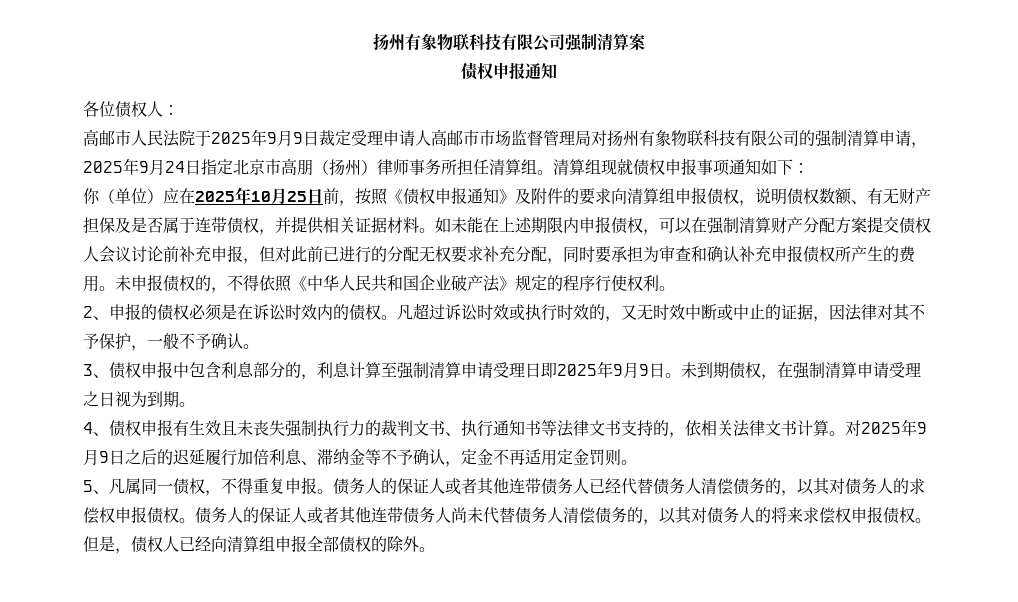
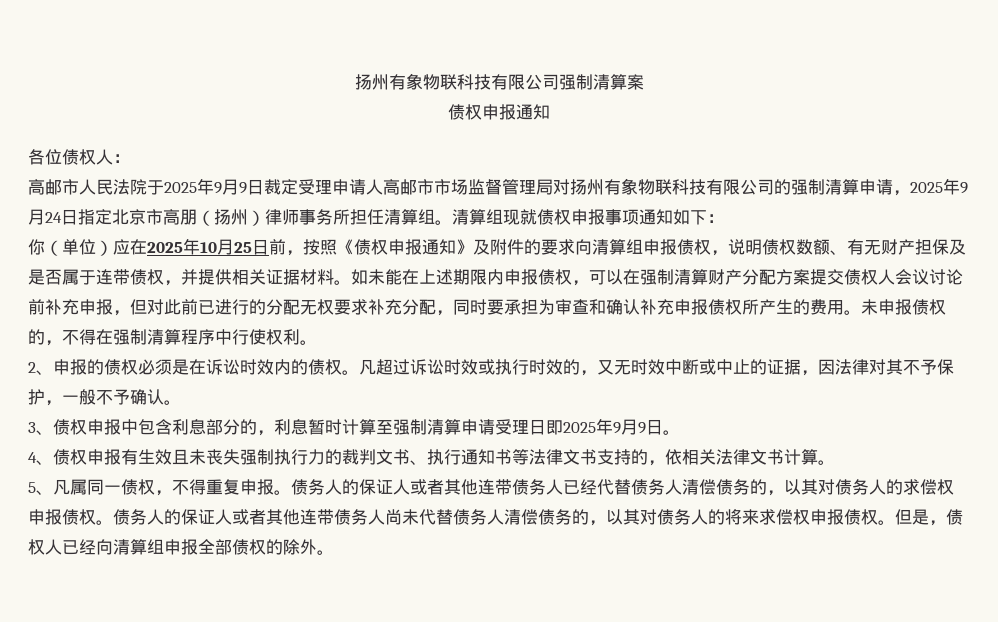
[259,275,595,292] 依照《中华人民共和国企业破产法》规定的程序 -> [96,329,232,345] 在强制清算程序中
(350, 369) none -> [308,419,342,435] 暂时
[681,362,921,380] [83,391,195,407] 未到期债权，在强制清算申请受理之日视为到期。 -> (680, 432) none
[845,419,927,436] [83,448,637,467] 对2025年9月9日之后的迟延履行加倍利息、滞纳金等不予确认，定金不再适用定金罚则。 -> (835, 462) none

